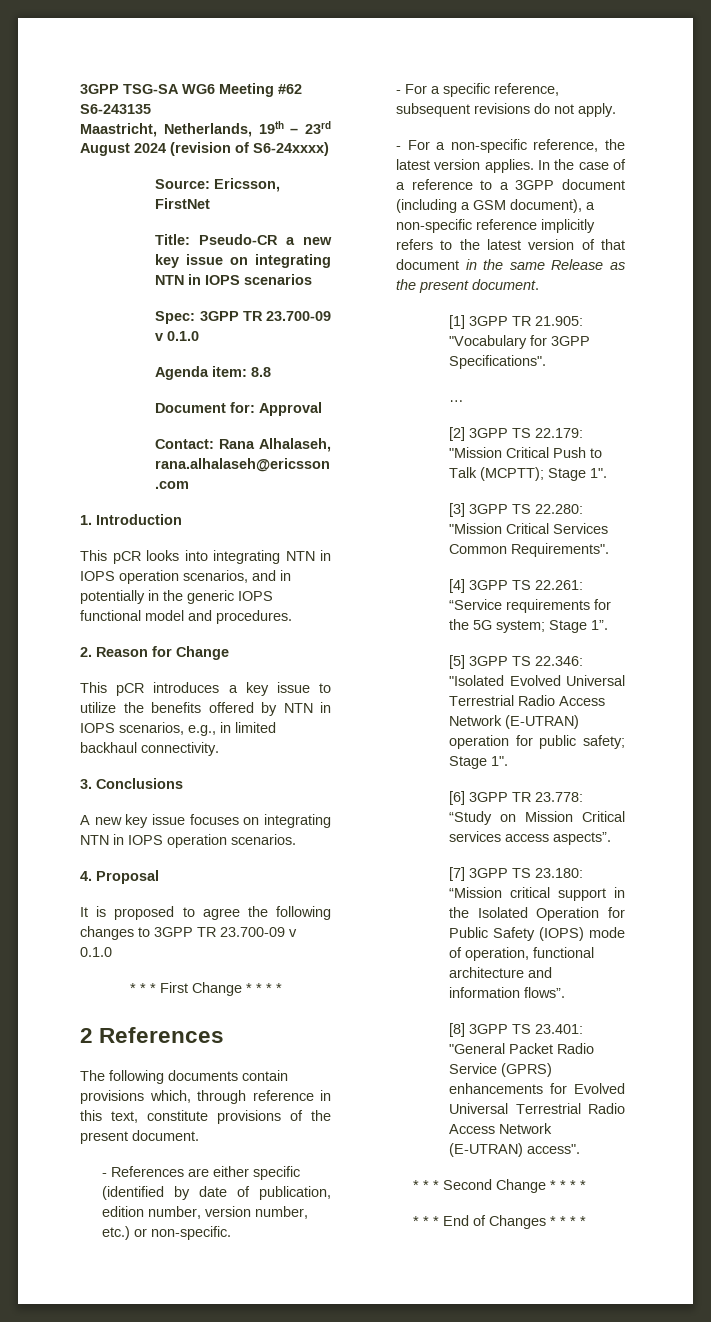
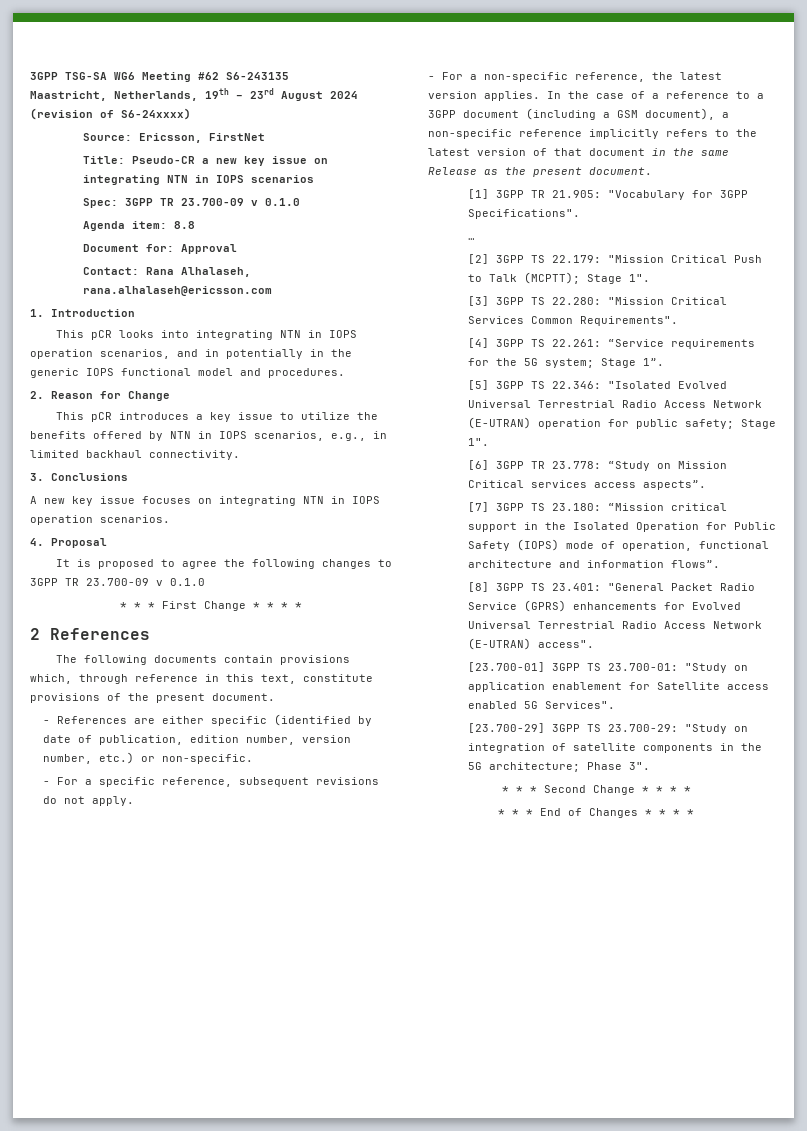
(581, 1149) none -> [467,662,748,673] [467,682,769,692] [467,701,615,709] [467,723,748,734] [467,743,762,753] [467,762,650,772] // [23.700-01] 3GPP TS 23.700-01: "Study on application enablement for Satellite access enabled 5G Services". // [23.700-29] 3GPP TS 23.700-29: "Study on integration of satellite components in the 5G architecture; Phase 3".

